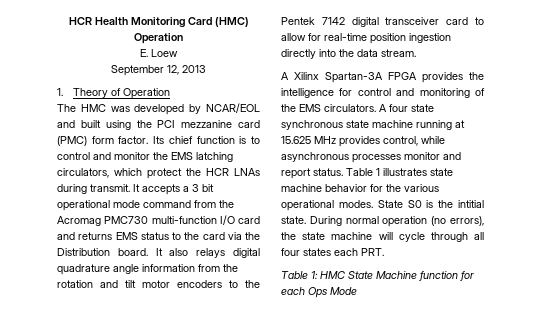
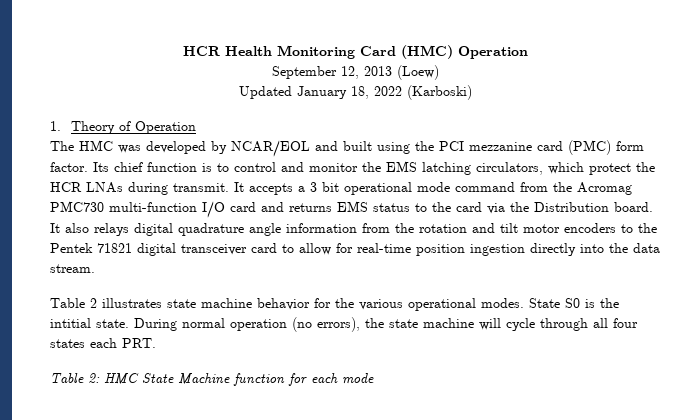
[140,49,178,57] // E. Loew -> (528, 52) none
(206, 69) none -> [397,65,439,80] [239,85,472,100] (Loew) // Updated January 18, 2022 (Karboski)
[321,17,345,25] 7142 -> [97,243,132,253] 71821
[281,72,484,83] [281,88,485,98] [281,104,434,112] [281,120,465,130] [281,136,445,147] [281,152,461,163] [281,168,380,179] A Xilinx Spartan-3A FPGA provides the intelligence for control and monitoring of the EMS circulators. A four state synchronous state machine running at 15.625 MHz provides control, while asynchronous processes monitor and report status. Table 1 -> [50,298,97,308] Table 2
[311,271,318,279] 1: -> [88,373,100,383] 2:
[308,287,357,298] Ops Mode -> [342,373,374,384] mode

